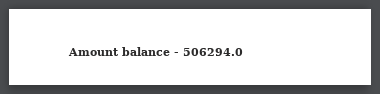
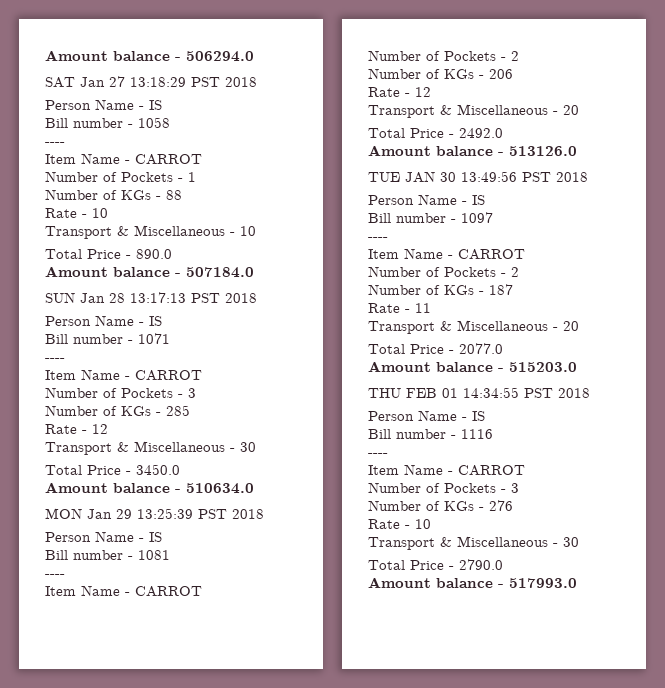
(243, 52) none -> [45,76,257,88] [45,99,162,110] [45,117,170,128] [45,142,65,146] [45,153,202,165] [45,171,196,182] [45,189,182,200] [45,208,108,218] [45,225,256,239] [45,249,172,259] [45,266,254,278] [45,292,257,303] [45,315,162,326] [45,333,170,344] [45,358,65,362] [45,369,202,381] [45,387,196,398] [45,405,190,416] [45,424,108,434] [45,441,256,455] [45,464,180,475] [45,482,254,494] [45,508,264,519] [45,531,162,542] [45,550,170,560] [45,574,65,578] [45,585,202,597] [368,50,519,61] [368,68,513,79] [368,87,431,97] [368,104,579,118] [368,128,503,138] [368,145,577,156] [368,171,588,183] [368,194,485,205] [368,212,493,223] [368,237,388,241] [368,248,525,260] [368,266,519,277] [368,284,513,295] [368,303,431,313] [368,320,579,334] [368,343,503,354] [368,361,577,372] [368,387,590,398] [368,410,485,421] [368,429,493,439] [368,453,388,457] [368,464,525,476] [368,482,519,493] [368,500,513,511] [368,519,431,529] [368,536,579,550] [368,559,503,570] [368,577,577,588] // SAT Jan 27 13:18:29 PST 2018 // Person Name - IS // Bill number - 1058 // ---- // Item Name - CARROT // Number of Pockets - 1 // Number of KGs - 88 // Rate - 10 // Transport & Miscellaneous - 10 // Total Price - 890.0 // Amount balance - 507184.0 // SUN Jan 28 13:17:13 PST 2018 // Person Name - IS // Bill number - 1071 // ---- // Item Name - CARROT // Number of Pockets - 3 // Number of KGs - 285 // Rate - 12 // Transport & Miscellaneous - 30 // Total Price - 3450.0 // Amount balance - 510634.0 // MON Jan 29 13:25:39 PST 2018 // Person Name - IS // Bill number - 1081 // ---- // Item Name - CARROT // Number of Pockets - 2 // Number of KGs - 206 // Rate - 12 // Transport & Miscellaneous - 20 // Total Price - 2492.0 // Amount balance - 513126.0 // TUE JAN 30 13:49:56 PST 2018 // Person Name - IS // Bill number - 1097 // ---- // Item Name - CARROT // Number of Pockets - 2 // Number of KGs - 187 // Rate - 11 // Transport & Miscellaneous - 20 // Total Price - 2077.0 // Amount balance - 515203.0 // THU FEB 01 14:34:55 PST 2018 // Person Name - IS // Bill number - 1116 // ---- // Item Name - CARROT // Number of Pockets - 3 // Number of KGs - 276 // Rate - 10 // Transport & Miscellaneous - 30 // Total Price - 2790.0 // Amount balance - 517993.0

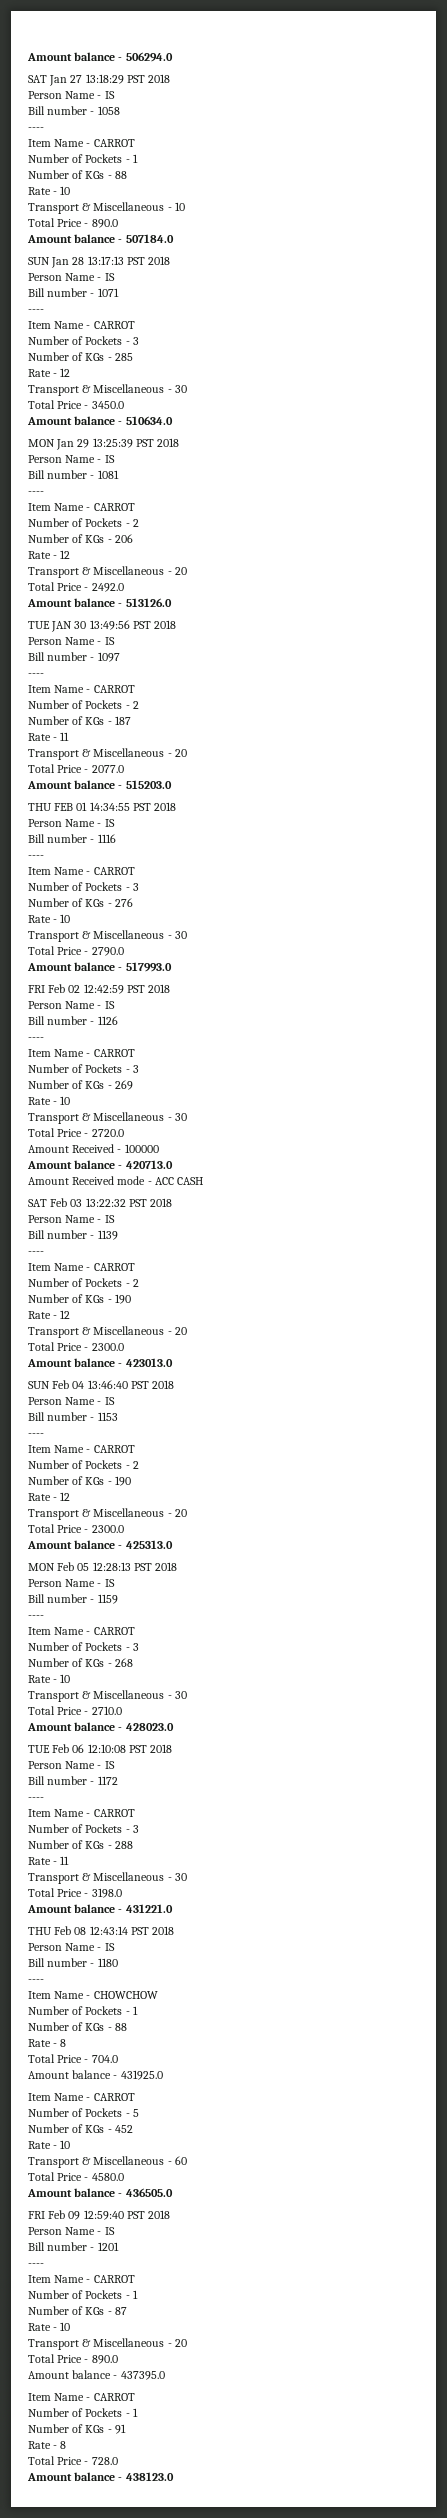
(577, 583) none -> [28,984,171,994] [28,1001,115,1009] [28,1016,118,1025] [28,1037,44,1041] [28,1049,135,1057] [28,1064,139,1073] [28,1080,133,1090] [28,1096,71,1105] [28,1112,187,1124] [28,1128,124,1137] [28,1144,159,1153] [27,1160,173,1169] [28,1176,204,1185] [28,1198,173,1207] [28,1215,115,1223] [28,1230,118,1240] [28,1251,44,1255] [28,1263,135,1271] [28,1278,139,1287] [28,1294,131,1304] [28,1310,71,1319] [28,1326,187,1338] [28,1342,124,1351] [27,1358,173,1367] [28,1380,175,1389] [28,1397,115,1405] [28,1412,118,1421] [28,1433,44,1437] [28,1445,135,1453] [28,1460,139,1469] [28,1476,131,1486] [28,1492,71,1501] [28,1508,187,1520] [28,1524,124,1533] [27,1540,173,1549] [28,1562,178,1571] [28,1579,115,1587] [28,1594,118,1604] [28,1615,44,1619] [28,1627,135,1635] [28,1642,139,1651] [28,1658,133,1667] [28,1674,71,1683] [28,1690,187,1702] [28,1706,122,1715] [27,1722,174,1731] [28,1744,173,1753] [28,1761,115,1769] [28,1776,118,1785] [28,1797,44,1801] [28,1809,135,1817] [28,1824,139,1833] [28,1840,133,1849] [28,1856,70,1865] [28,1872,187,1884] [28,1888,122,1898] [27,1904,173,1913] [28,1926,175,1935] [28,1943,115,1951] [28,1958,118,1967] [28,1979,44,1983] [28,1991,158,1999] [28,2006,138,2015] [28,2022,127,2031] [28,2039,67,2047] [28,2054,118,2063] [28,2070,163,2080] [28,2093,135,2101] [28,2108,139,2117] [28,2124,133,2133] [28,2140,71,2149] [28,2156,187,2168] [28,2172,124,2181] [27,2188,173,2197] [28,2210,171,2220] [28,2227,115,2235] [28,2242,119,2251] [28,2263,44,2267] [28,2275,135,2283] [28,2290,138,2299] [28,2306,127,2315] [28,2322,71,2331] [28,2338,187,2350] [28,2354,118,2364] [28,2370,165,2380] [28,2393,135,2401] [28,2408,138,2417] [28,2424,126,2434] [28,2441,67,2449] [28,2456,118,2465] [27,2472,174,2481] // FRI Feb 02 12:42:59 PST 2018 // Person Name - IS // Bill number - 1126 // ---- // Item Name - CARROT // Number of Pockets - 3 // Number of KGs - 269 // Rate - 10 // Transport & Miscellaneous - 30 // Total Price - 2720.0 // Amount Received - 100000 // Amount balance - 420713.0 // Amount Received mode - ACC CASH // SAT Feb 03 13:22:32 PST 2018 // Person Name - IS // Bill number - 1139 // ---- // Item Name - CARROT // Number of Pockets - 2 // Number of KGs - 190 // Rate - 12 // Transport & Miscellaneous - 20 // Total Price - 2300.0 // Amount balance - 423013.0 // SUN Feb 04 13:46:40 PST 2018 // Person Name - IS // Bill number - 1153 // ---- // Item Name - CARROT // Number of Pockets - 2 // Number of KGs - 190 // Rate - 12 // Transport & Miscellaneous - 20 // Total Price - 2300.0 // Amount balance - 425313.0 // MON Feb 05 12:28:13 PST 2018 // Person Name - IS // Bill number - 1159 // ---- // Item Name - CARROT // Number of Pockets - 3 // Number of KGs - 268 // Rate - 10 // Transport & Miscellaneous - 30 // Total Price - 2710.0 // Amount balance - 428023.0 // TUE Feb 06 12:10:08 PST 2018 // Person Name - IS // Bill number - 1172 // ---- // Item Name - CARROT // Number of Pockets - 3 // Number of KGs - 288 // Rate - 11 // Transport & Miscellaneous - 30 // Total Price - 3198.0 // Amount balance - 431221.0 // THU Feb 08 12:43:14 PST 2018 // Person Name - IS // Bill number - 1180 // ---- // Item Name - CHOWCHOW // Number of Pockets - 1 // Number of KGs - 88 // Rate - 8 // Total Price - 704.0 // Amount balance - 431925.0 // Item Name - CARROT // Number of Pockets - 5 // Number of KGs - 452 // Rate - 10 // Transport & Miscellaneous - 60 // Total Price - 4580.0 // Amount balance - 436505.0 // FRI Feb 09 12:59:40 PST 2018 // Person Name - IS // Bill number - 1201 // ---- // Item Name - CARROT // Number of Pockets - 1 // Number of KGs - 87 // Rate - 10 // Transport & Miscellaneous - 20 // Total Price - 890.0 // Amount balance - 437395.0 // Item Name - CARROT // Number of Pockets - 1 // Number of KGs - 91 // Rate - 8 // Total Price - 728.0 // Amount balance - 438123.0

